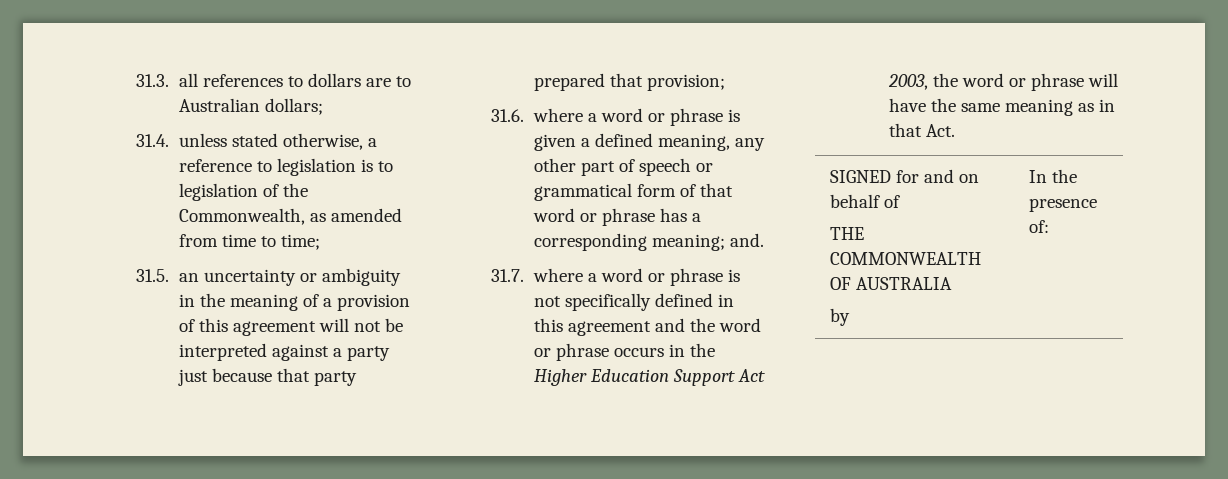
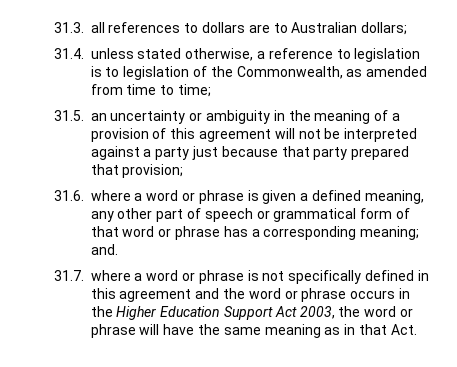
[829,169,980,183] [829,194,900,208] [829,227,864,240] [829,252,981,265] [829,277,952,290] [829,308,850,326] [1028,169,1077,183] [1028,198,1097,212] [1028,220,1049,233] // SIGNED for and on behalf of // THE COMMONWEALTH OF AUSTRALIA // by | In the presence of: -> (417, 329) none

